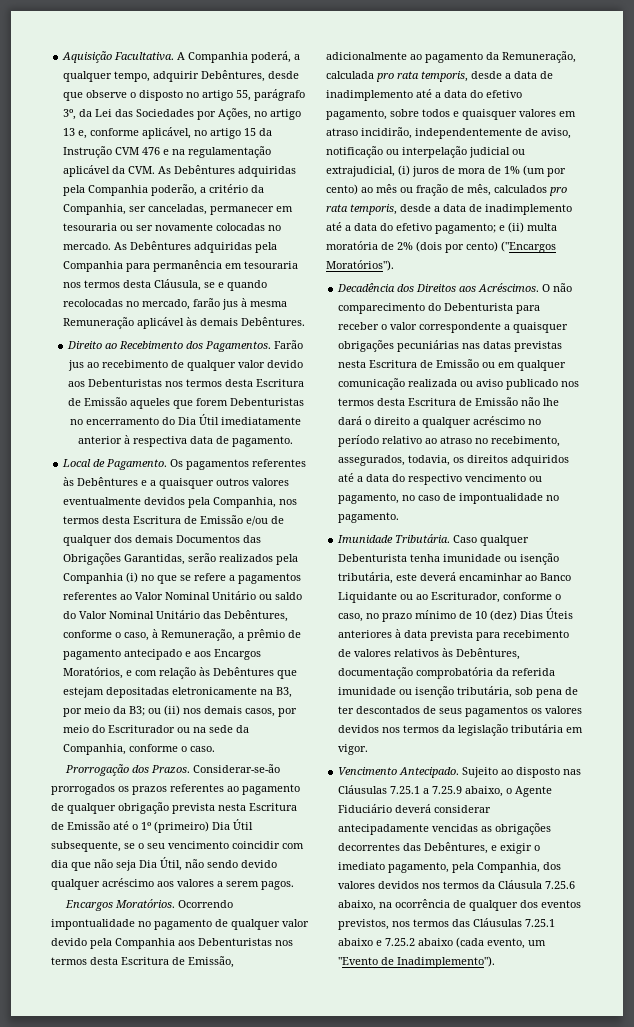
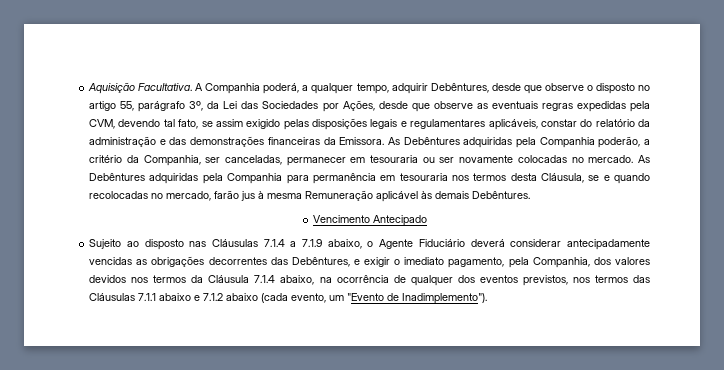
[254,109,302,120] [63,127,273,139] [63,146,272,158] [63,165,156,177] no artigo 13 e, conforme aplicável, no artigo 15 da Instrução CVM 476 e na regulamentação aplicável da CVM. -> [378,101,650,112] [89,118,650,130] [89,136,385,147] desde que observe as eventuais regras expedidas pela CVM, devendo tal fato, se assim exigido pelas disposições legais e regulamentares aplicáveis, constar do relatório da administração e das demonstrações financeiras da Emissora.
[67,340,304,352] [67,360,303,371] [67,379,304,387] [67,397,304,409] [70,414,302,425] [78,435,294,447] [62,459,307,470] [63,477,290,489] [63,497,298,508] [63,515,285,526] [63,535,262,546] [63,553,299,565] [63,572,302,584] [63,591,303,600] [63,610,289,622] [63,629,302,641] [63,649,262,660] [63,667,298,679] [63,687,293,698] [63,705,298,717] [63,725,250,733] [63,744,216,755] [64,764,280,776] [51,784,300,795] [51,802,297,814] [51,819,253,833] [51,841,304,852] [51,857,277,871] [51,878,294,890] [64,899,233,911] [51,919,309,930] [51,938,293,949] [51,956,234,968] [326,51,576,63] [326,71,553,82] [326,89,522,101] [326,109,576,120] [326,127,571,139] [326,146,525,158] [326,165,566,177] [326,184,567,196] [326,204,572,215] [326,222,557,234] [326,241,556,253] [326,260,394,271] [337,283,573,292] [338,303,541,314] [338,322,569,333] [338,340,563,352] [338,359,567,371] [338,378,580,390] [338,397,560,406] [338,416,542,428] [338,435,561,447] [338,455,570,466] [338,473,543,485] [338,493,560,504] [338,512,400,523] [337,534,530,546] [338,553,560,565] [338,572,572,584] [338,592,562,603] [338,608,574,622] [338,629,570,641] [338,648,521,660] [338,667,556,679] [338,686,579,698] [338,706,583,717] [338,724,584,736] [338,744,369,755] [338,767,460,778] Direito ao Recebimento dos Pagamentos. Farão jus ao recebimento de qualquer valor devido aos Debenturistas nos termos desta Escritura de Emissão aqueles que forem Debenturistas no encerramento do Dia Útil imediatamente anterior à respectiva data de pagamento. // Local de Pagamento. Os pagamentos referentes às Debêntures e a quaisquer outros valores eventualmente devidos pela Companhia, nos termos desta Escritura de Emissão e/ou de qualquer dos demais Documentos das Obrigações Garantidas, serão realizados pela Companhia (i) no que se refere a pagamentos referentes ao Valor Nominal Unitário ou saldo do Valor Nominal Unitário das Debêntures, conforme o caso, à Remuneração, a prêmio de pagamento antecipado e aos Encargos Moratórios, e com relação às Debêntures que estejam depositadas eletronicamente na B3, por meio da B3; ou (ii) nos demais casos, por meio do Escriturador ou na sede da Companhia, conforme o caso. // Prorrogação dos Prazos. Considerar-se-ão prorrogados os prazos referentes ao pagamento de qualquer obrigação prevista nesta Escritura de Emissão até o 1º (primeiro) Dia Útil subsequente, se o seu vencimento coincidir com dia que não seja Dia Útil, não sendo devido qualquer acréscimo aos valores a serem pagos. // Encargos Moratórios. Ocorrendo impontualidade no pagamento de qualquer valor devido pela Companhia aos Debenturistas nos termos desta Escritura de Emissão, adicionalmente ao pagamento da Remuneração, calculada pro rata temporis, desde a data de inadimplemento até a data do efetivo pagamento, sobre todos e quaisquer valores em atraso incidirão, independentemente de aviso, notificação ou interpelação judicial ou extrajudicial, (i) juros de mora de 1% (um por cento) ao mês ou fração de mês, calculados pro rata temporis, desde a data de inadimplemento até a data do efetivo pagamento; e (ii) multa moratória de 2% (dois por cento) ("Encargos Moratórios"). // Decadência dos Direitos aos Acréscimos. O não comparecimento do Debenturista para receber o valor correspondente a quaisquer obrigações pecuniárias nas datas previstas nesta Escritura de Emissão ou em qualquer comunicação realizada ou aviso publicado nos termos desta Escritura de Emissão não lhe dará o direito a qualquer acréscimo no período relativo ao atraso no recebimento, assegurados, todavia, os direitos adquiridos até a data do respectivo vencimento ou pagamento, no caso de impontualidade no pagamento. // Imunidade Tributária. Caso qualquer Debenturista tenha imunidade ou isenção tributária, este deverá encaminhar ao Banco Liquidante ou ao Escriturador, conforme o caso, no prazo mínimo de 10 (dez) Dias Úteis anteriores à data prevista para recebimento de valores relativos às Debêntures, documentação comprobatória da referida imunidade ou isenção tributária, sob pena de ter descontados de seus pagamentos os valores devidos nos termos da legislação tributária em vigor. // Vencimento Antecipado. -> [312,215,427,226] Vencimento Antecipado //
[390,786,463,794] 7.25.1 a 7.25.9 -> [263,239,323,247] 7.1.4 a 7.1.9
[545,881,576,889] 7.25.6 -> [254,275,276,283] 7.1.4
[525,919,556,927] 7.25.1 -> [138,293,157,301] 7.1.1
[385,938,416,946] 7.25.2 -> [203,293,224,301] 7.1.2

